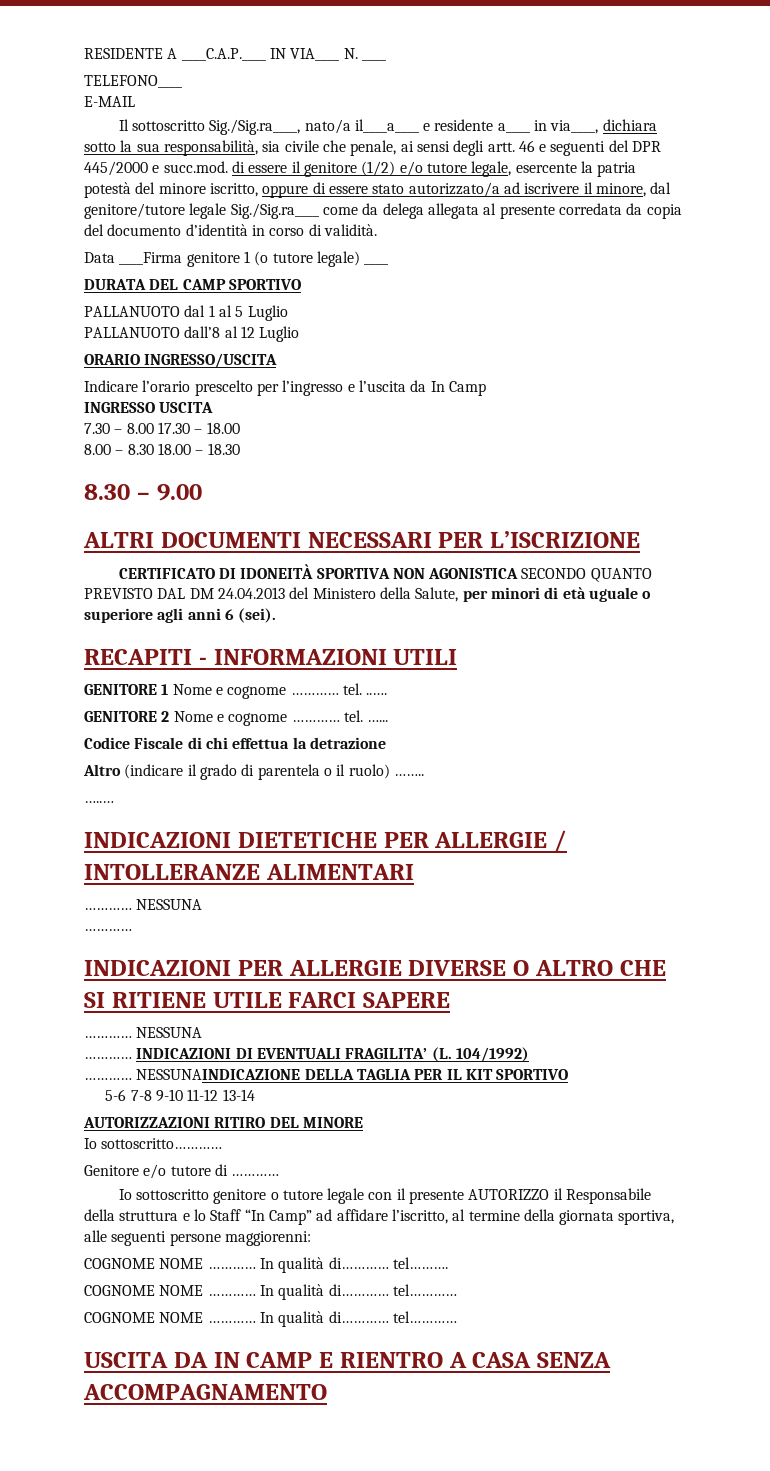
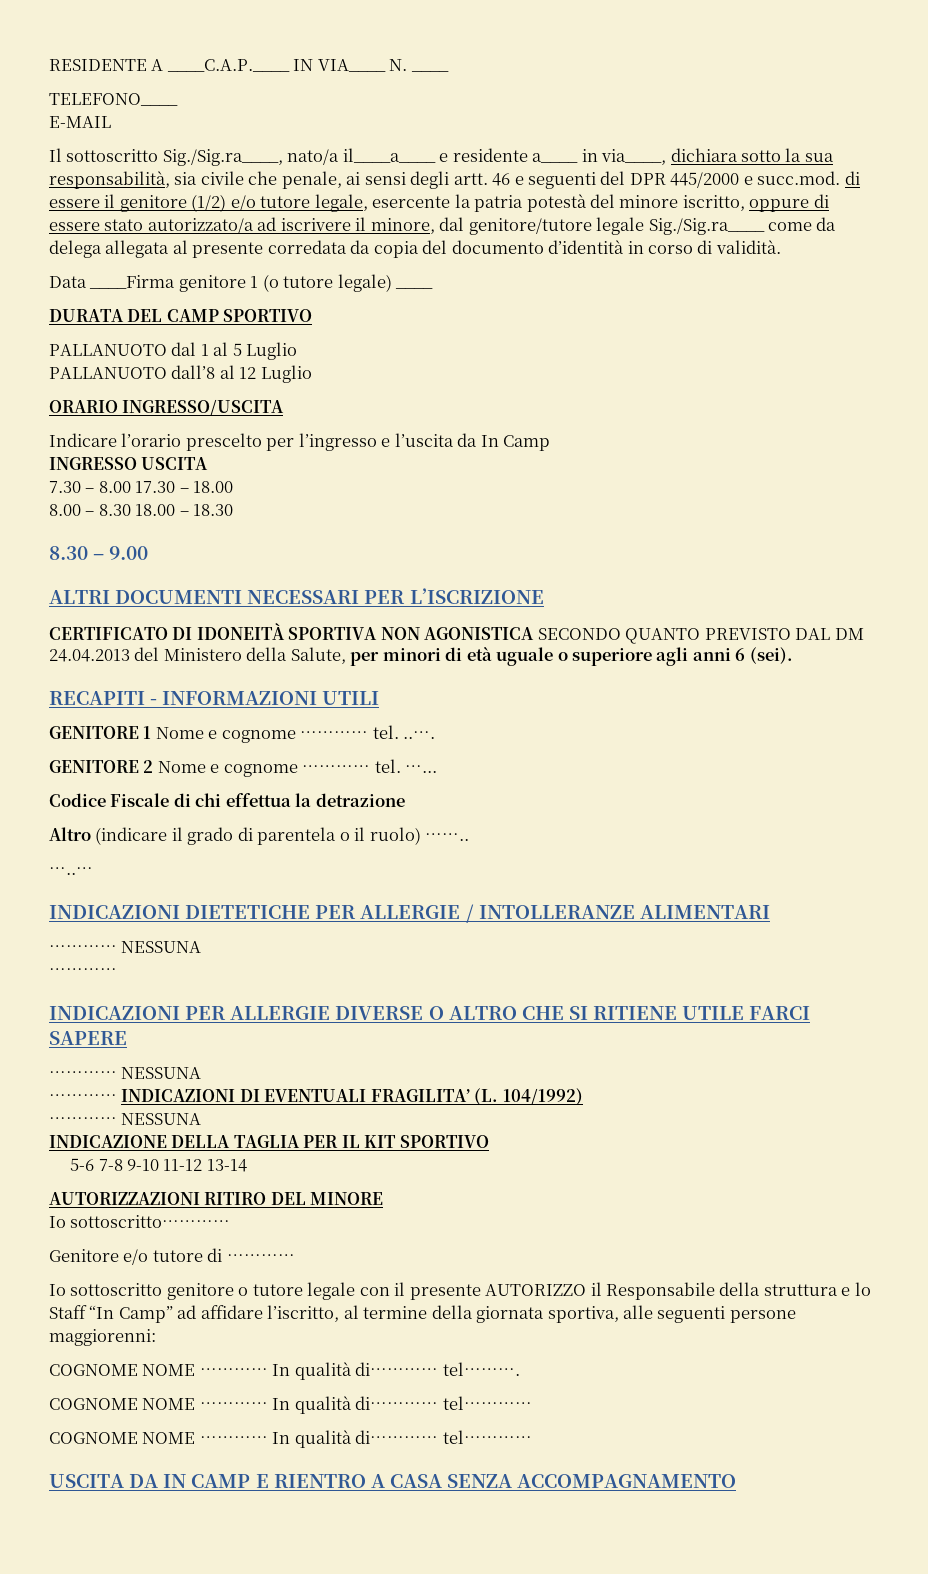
[136,1069,301,1080] NESSUNAINDICAZIONE -> [121,1113,202,1125] [49,1135,167,1148] NESSUNA // INDICAZIONE

